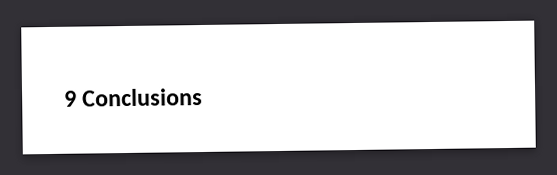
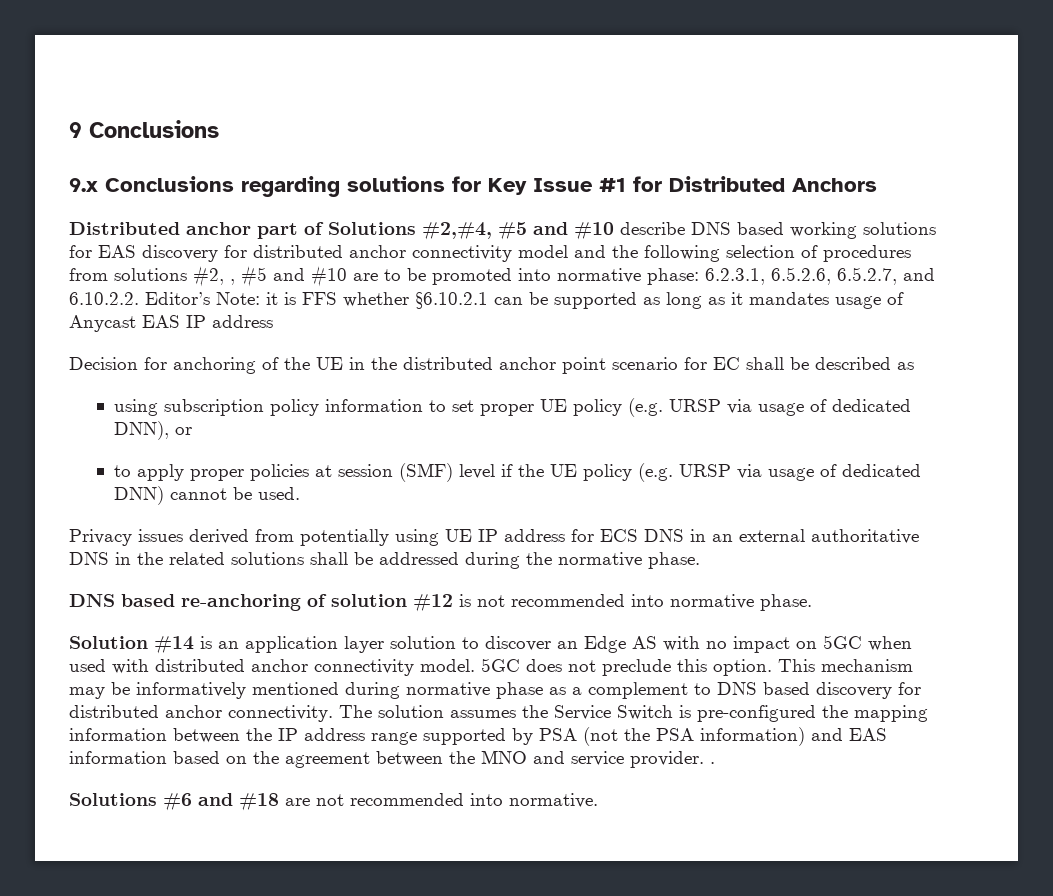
(204, 97) none -> [69,176,877,197] [69,222,936,240] [69,245,911,262] [69,266,935,287] [69,292,904,309] [69,315,273,332] [69,357,914,374] [114,398,912,417] [114,421,193,440] [114,463,922,482] [114,486,301,505] [69,529,919,546] [69,552,700,569] [69,594,812,612] [69,635,912,654] [69,658,913,676] [69,682,921,699] [69,705,928,722] [69,727,887,746] [69,750,715,768] [69,793,598,811] // 9.x Conclusions regarding solutions for Key Issue #1 for Distributed Anchors // Distributed anchor part of Solutions #2,#4, #5 and #10 describe DNS based working solutions for EAS discovery for distributed anchor connectivity model and the following selection of procedures from solutions #2, , #5 and #10 are to be promoted into normative phase: 6.2.3.1, 6.5.2.6, 6.5.2.7, and 6.10.2.2. Editor’s Note: it is FFS whether §6.10.2.1 can be supported as long as it mandates usage of Anycast EAS IP address // Decision for anchoring of the UE in the distributed anchor point scenario for EC shall be described as // using subscription policy information to set proper UE policy (e.g. URSP via usage of dedicated DNN), or // to apply proper policies at session (SMF) level if the UE policy (e.g. URSP via usage of dedicated DNN) cannot be used. // Privacy issues derived from potentially using UE IP address for ECS DNS in an external authoritative DNS in the related solutions shall be addressed during the normative phase. // DNS based re-anchoring of solution #12 is not recommended into normative phase. // Solution #14 is an application layer solution to discover an Edge AS with no impact on 5GC when used with distributed anchor connectivity model. 5GC does not preclude this option. This mechanism may be informatively mentioned during normative phase as a complement to DNS based discovery for distributed anchor connectivity. The solution assumes the Service Switch is pre-configured the mapping information between the IP address range supported by PSA (not the PSA information) and EAS information based on the agreement between the MNO and service provider. . // Solutions #6 and #18 are not recommended into normative.

